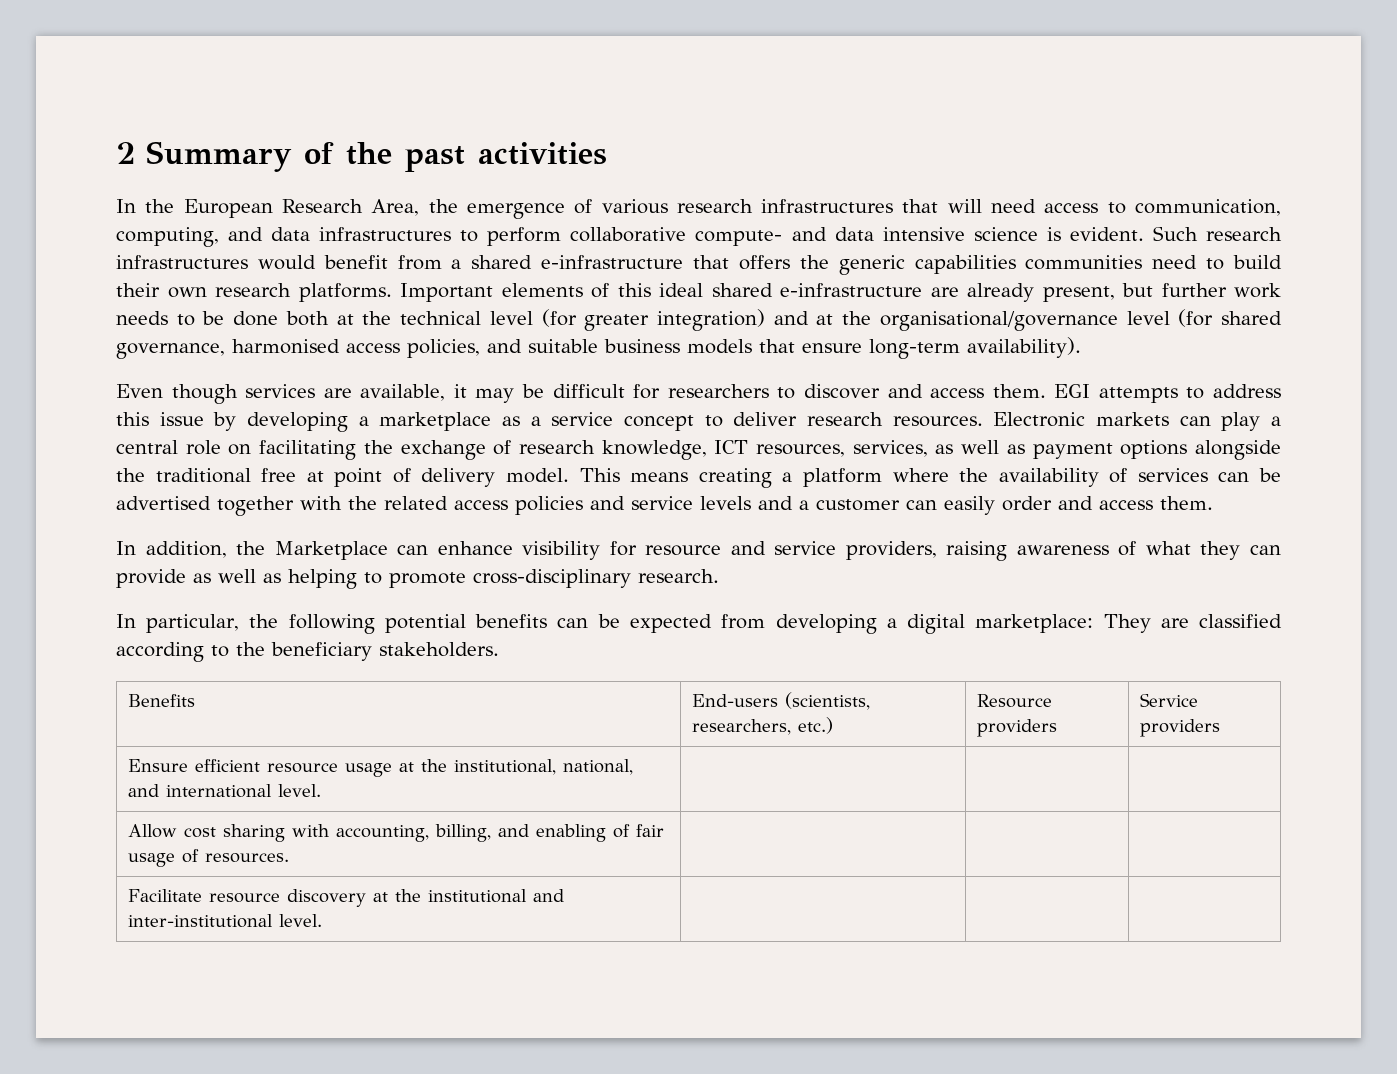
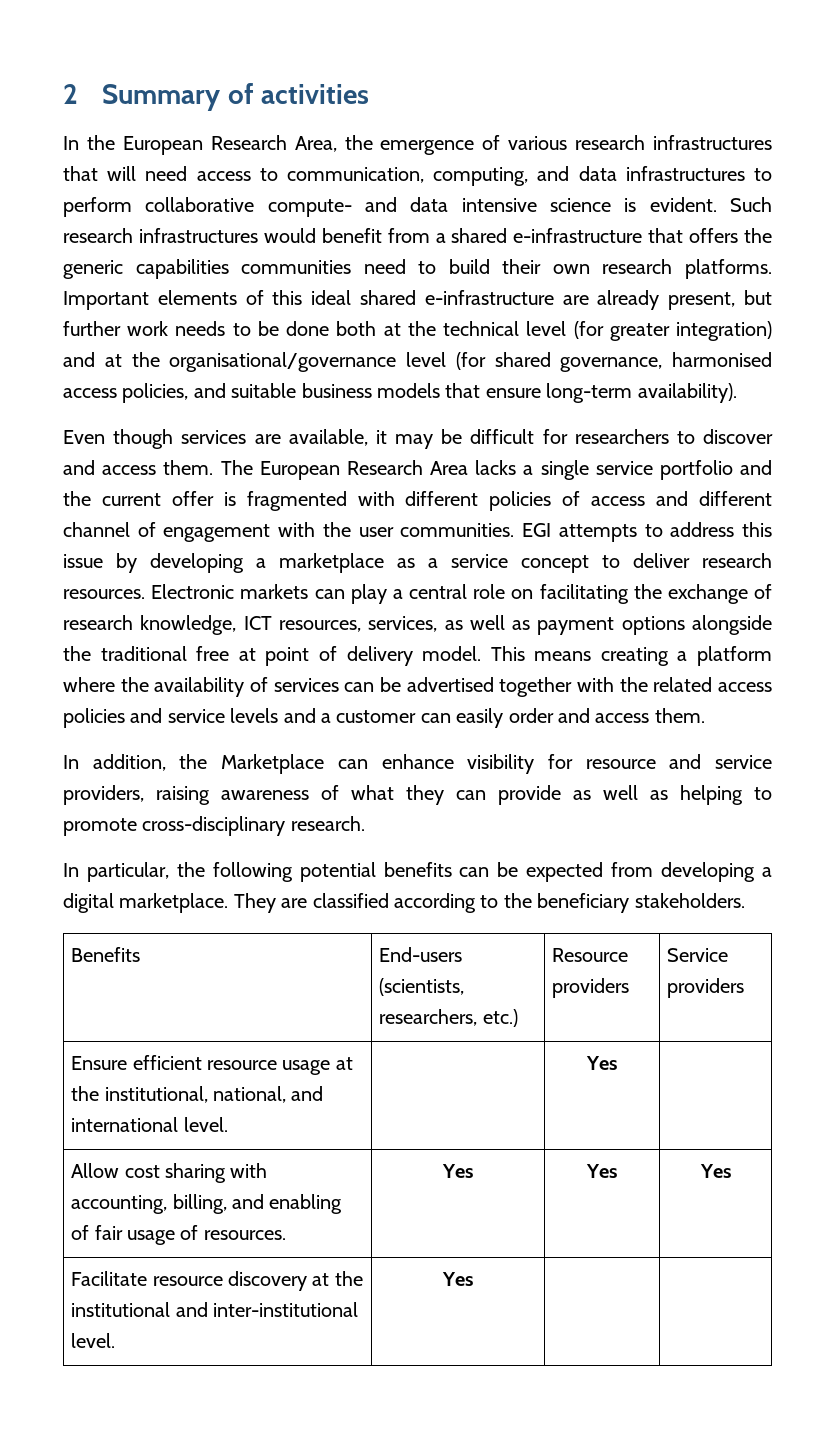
[346,142,466,172] the past -> (254, 93) none
(1046, 391) none -> [220,460,772,480] [63,491,772,511] [63,522,515,542] The European Research Area lacks a single service portfolio and the current offer is fragmented with different policies of access and different channel of engagement with the user communities.
[975,614,1094,633] marketplace: -> [119,893,229,913] marketplace.
(322, 790) none -> [586,1056,617,1070] Yes
(290, 858) | | -> [442,1164,473,1178] [586,1164,617,1178] [699,1164,731,1178] Yes | Yes | Yes
(323, 920) none -> [442,1272,473,1286] Yes

